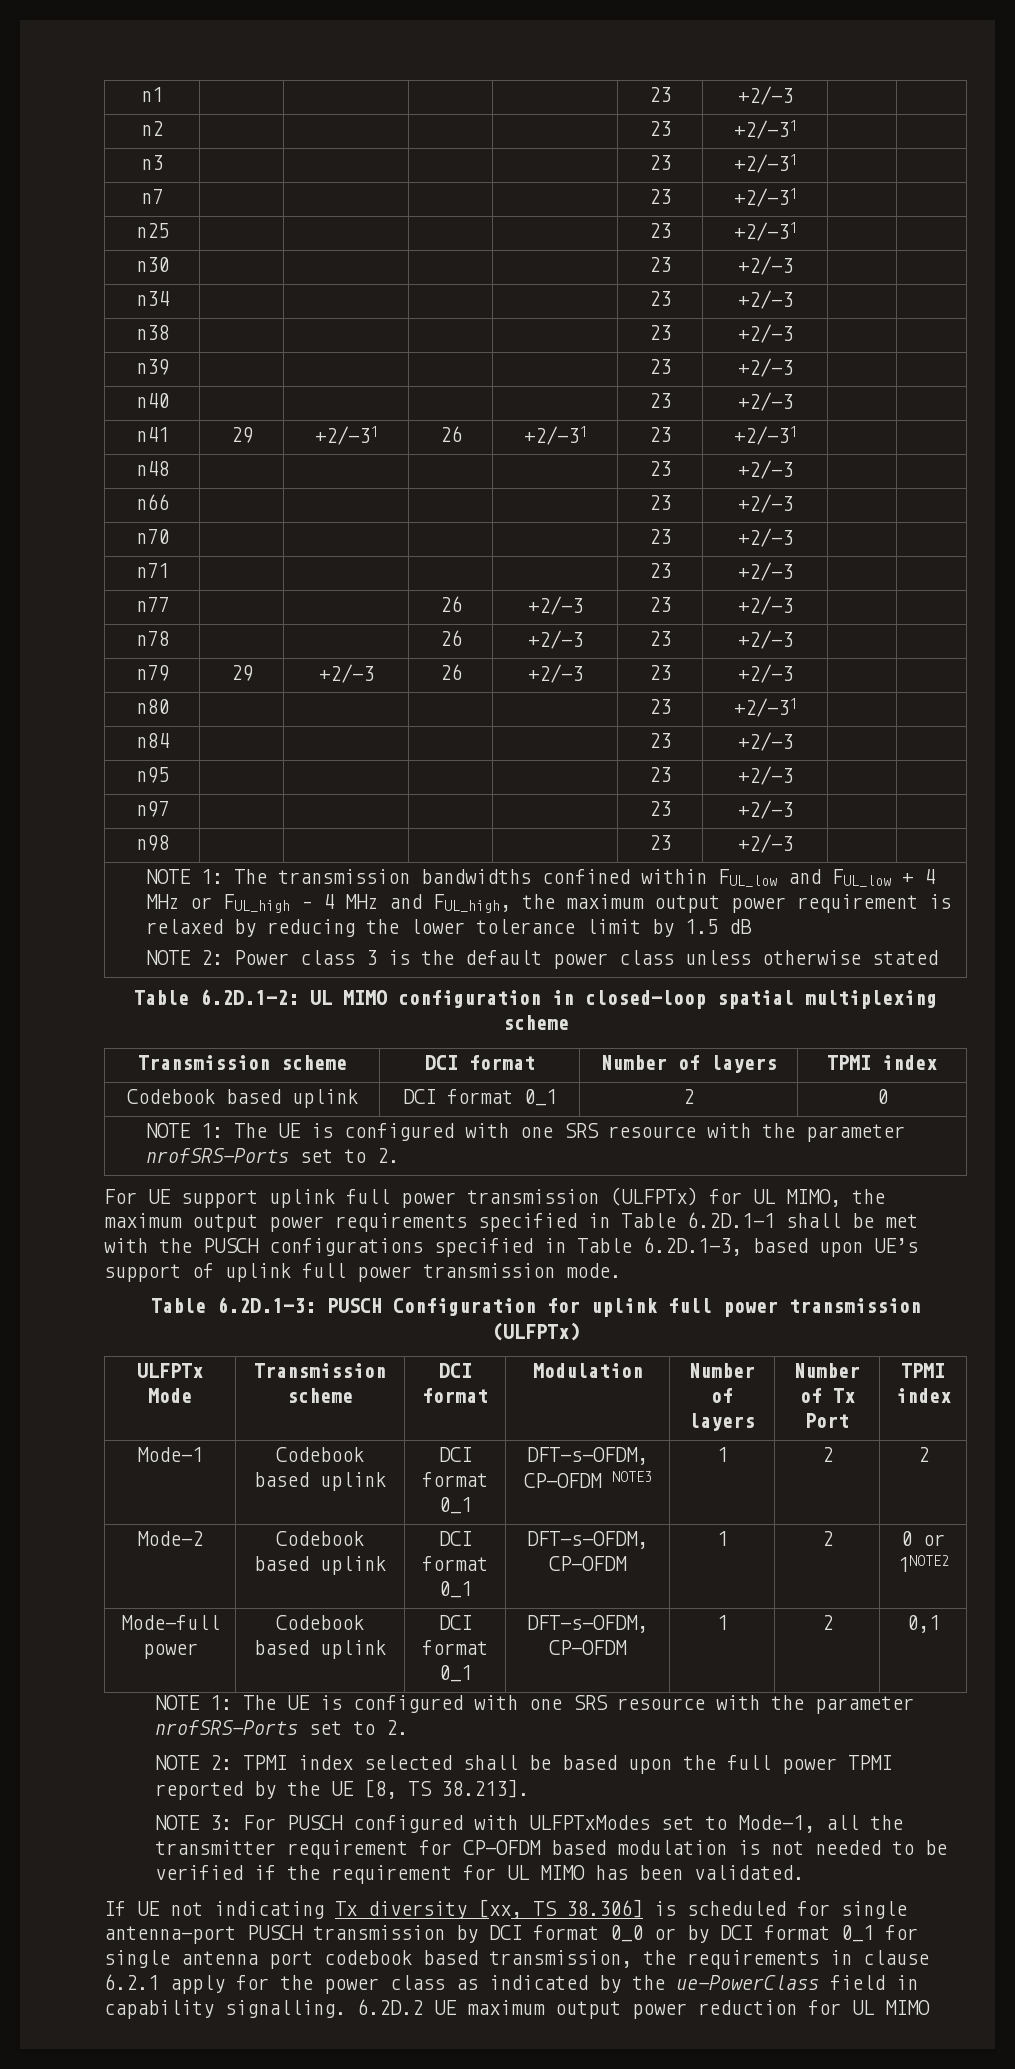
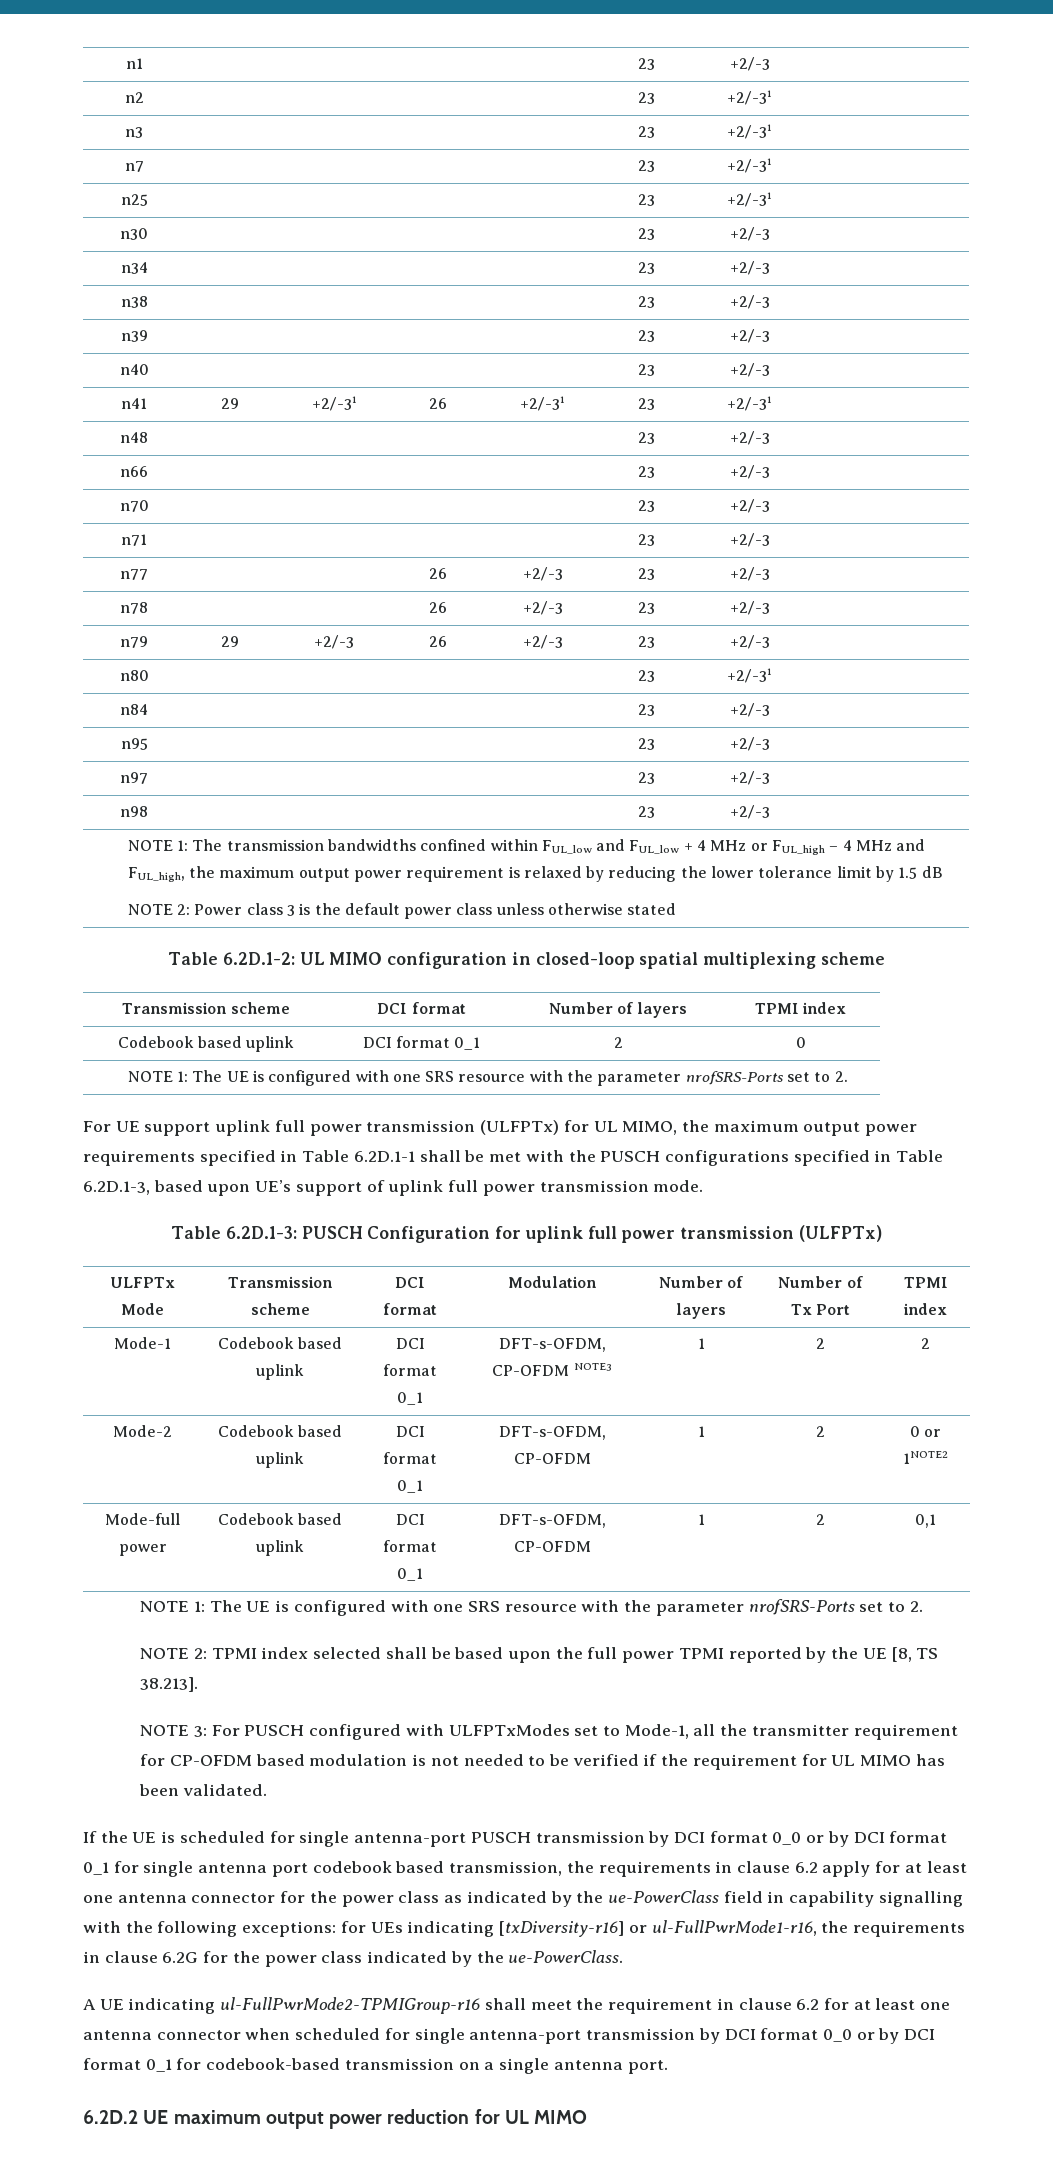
[137,1899,643,1919] UE not indicating Tx diversity [xx, TS 38.306] -> [100,1831,157,1843] the UE
[104,1974,159,1990] 6.2.1 -> [794,1862,818,1873] 6.2
(269, 1982) none -> [904,1861,967,1873] [83,1891,306,1903] at least one antenna connector for
[225,2000,346,2018] signalling. -> [878,1891,963,1907] [83,1920,965,1937] [83,1950,624,1967] [83,1997,951,2014] [83,2028,936,2044] [83,2058,668,2074] signalling with the following exceptions: for UEs indicating [txDiversity-r16] or ul-FullPwrMode1-r16, the requirements in clause 6.2G for the power class indicated by the ue-PowerClass. // A UE indicating ul-FullPwrMode2-TPMIGroup-r16 shall meet the requirement in clause 6.2 for at least one antenna connector when scheduled for single antenna-port transmission by DCI format 0_0 or by DCI format 0_1 for codebook-based transmission on a single antenna port. //

